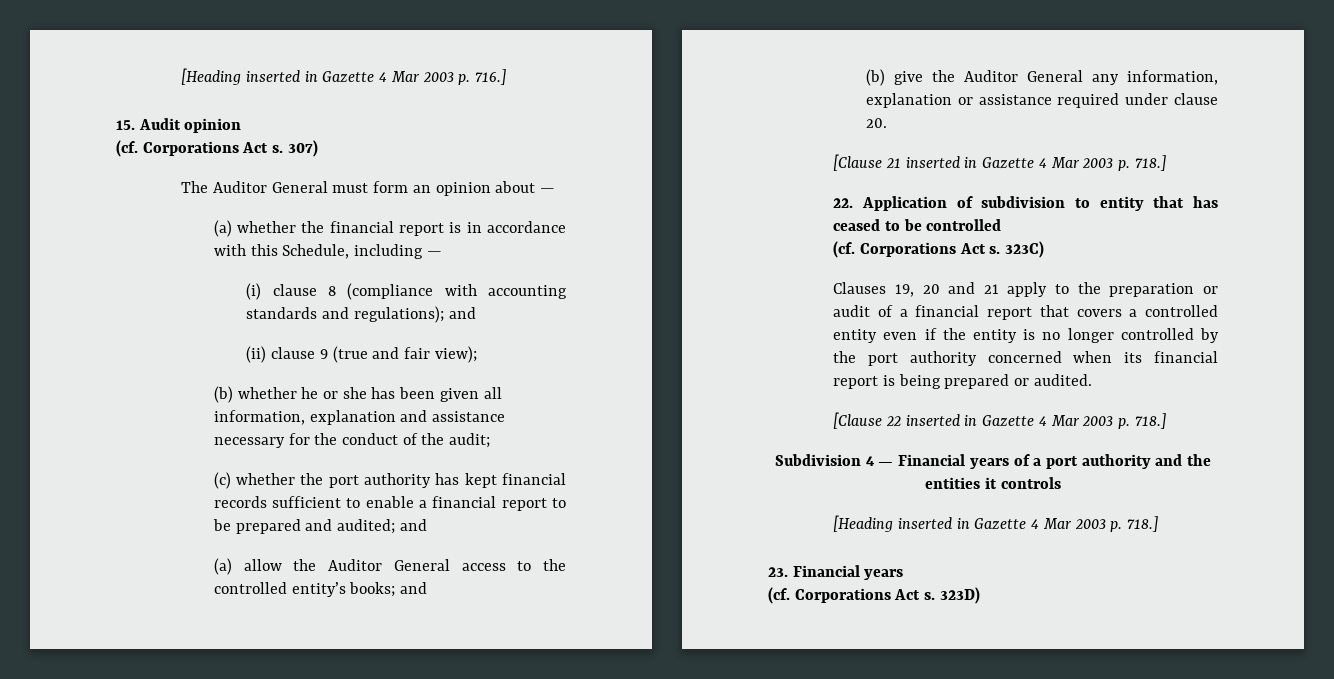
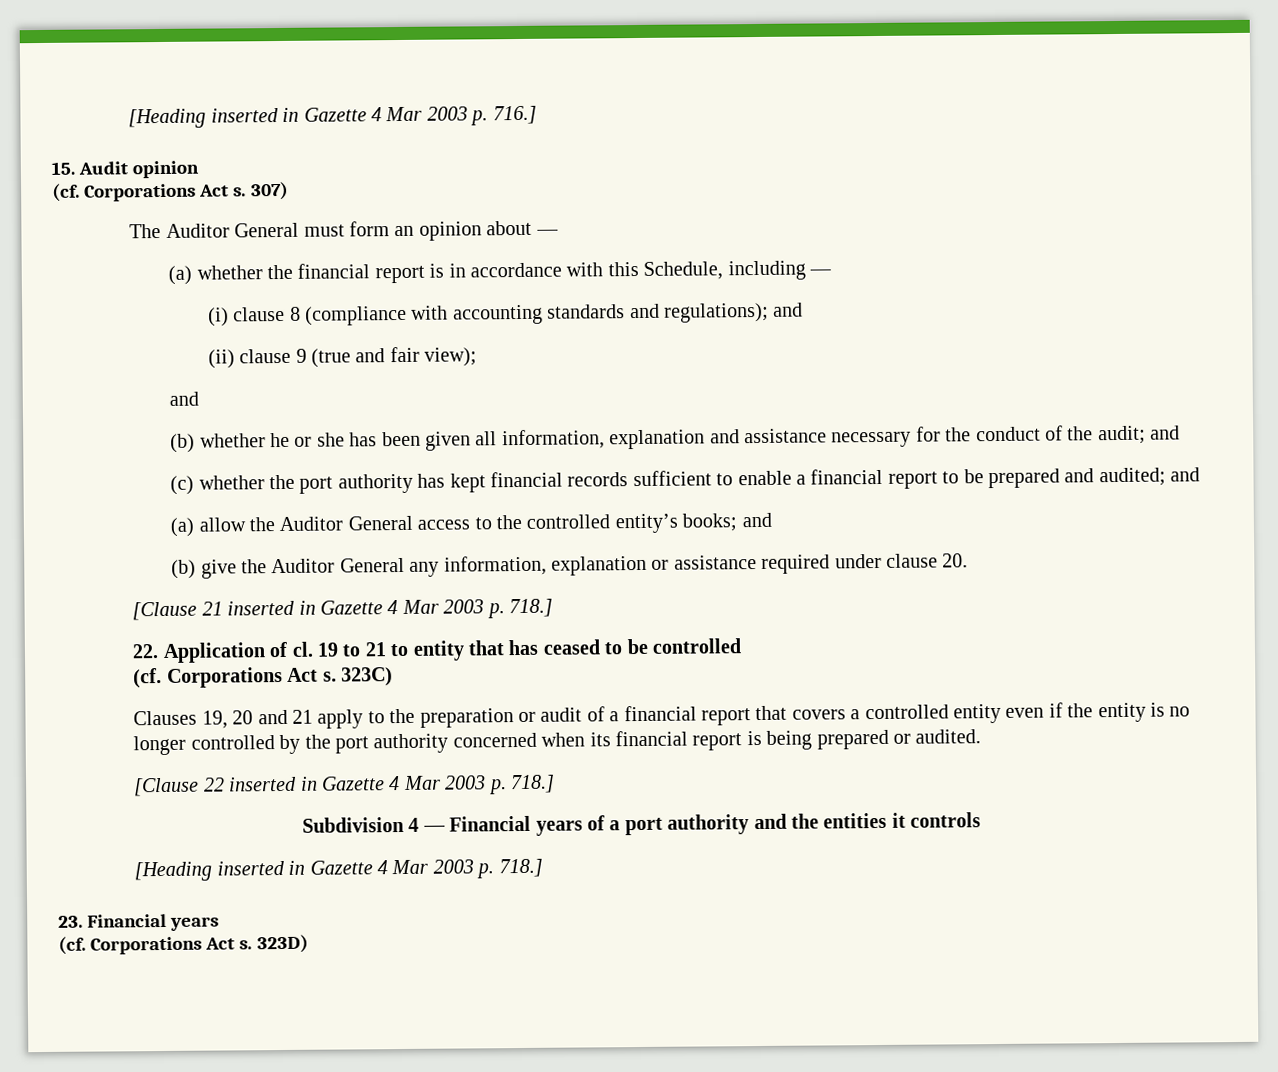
(477, 354) none -> [169,391,200,406] // and
(491, 440) none -> [1150,425,1181,440] and
[981,196,1066,208] subdivision -> [291,641,386,657] cl. 19 to 21

